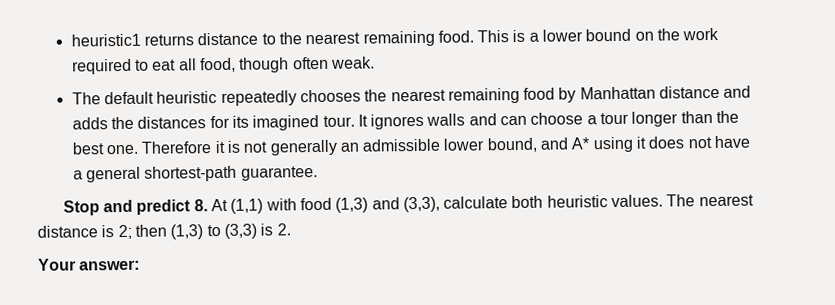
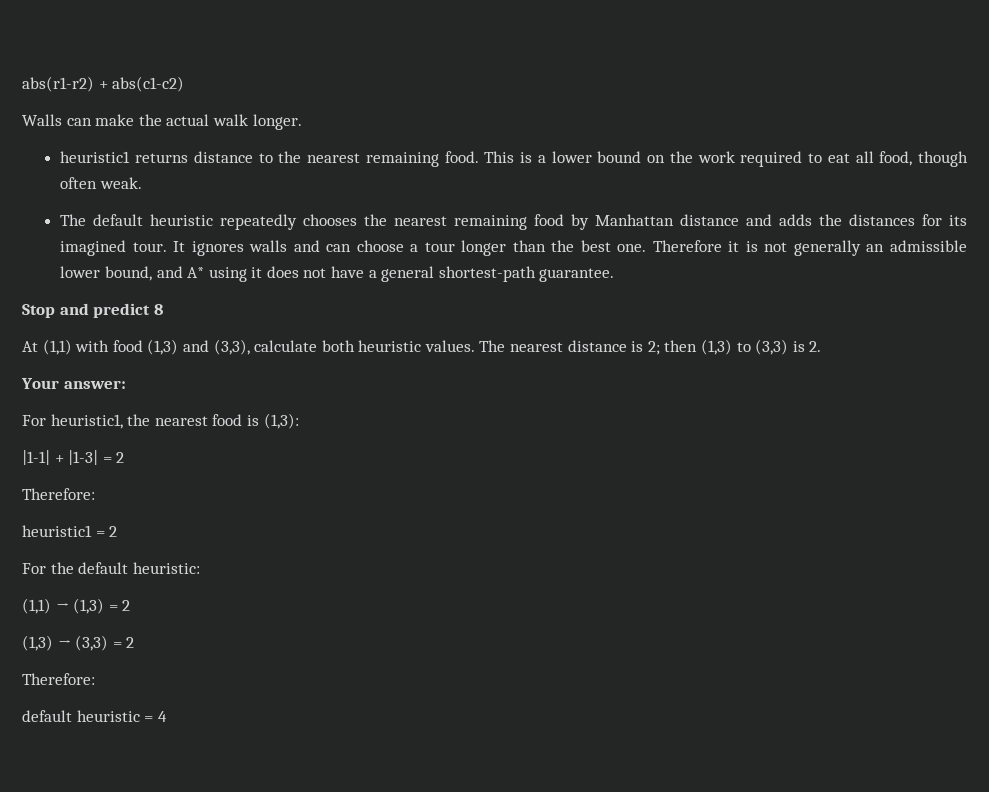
(70, 40) none -> [22,76,185,92] [22,114,302,130] abs(r1-r2) + abs(c1-c2) // Walls can make the actual walk longer. //
[193,199,208,212] 8. -> [153,304,163,315] 8 //
(141, 265) none -> [22,413,299,429] [22,450,125,465] [22,488,95,500] [22,525,118,537] [22,562,200,574] [22,598,131,614] [22,635,135,651] [22,673,95,685] [22,710,167,722] // For heuristic1, the nearest food is (1,3): // |1-1| + |1-3| = 2 // Therefore: // heuristic1 = 2 // For the default heuristic: // (1,1) → (1,3) = 2 // (1,3) → (3,3) = 2 // Therefore: // default heuristic = 4

